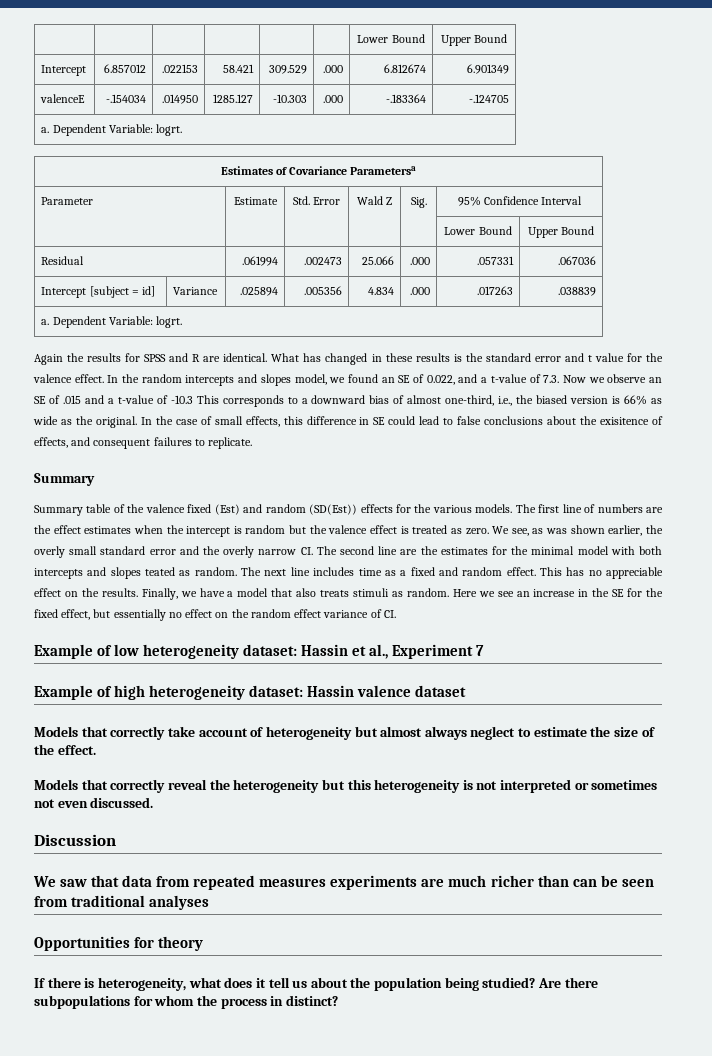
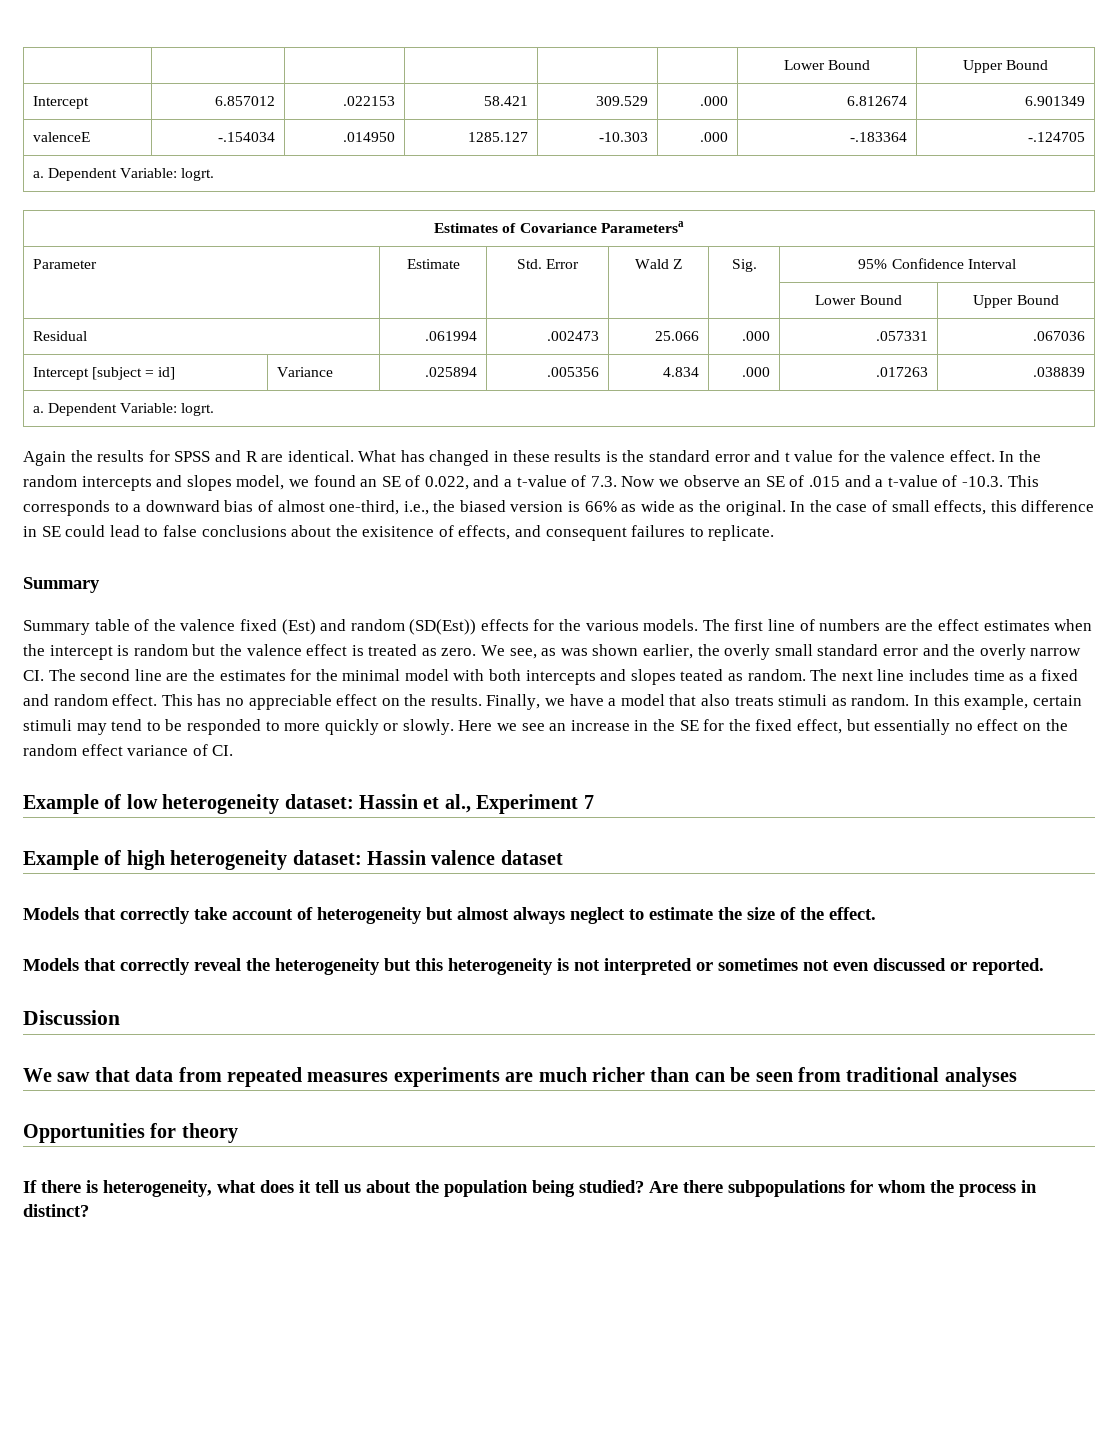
[170,395,193,404] -10.3 -> [961,476,1003,487] -10.3.
(449, 592) none -> [913,694,1082,710] [23,719,454,735] In this example, certain stimuli may tend to be responded to more quickly or slowly.
[90,797,154,808] discussed. -> [873,958,1044,975] discussed or reported.

